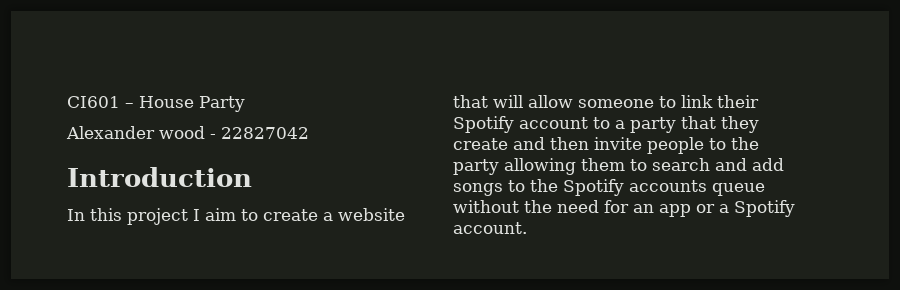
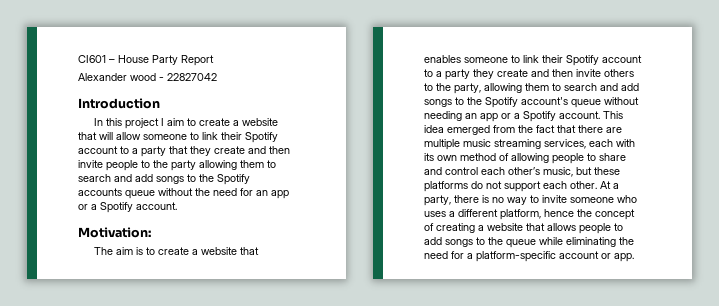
(245, 104) none -> [181,55,214,66] Report
(527, 228) none -> [78,227,151,238] [93,247,259,255] [424,55,642,66] [424,69,634,80] [424,83,639,94] [424,97,639,108] [424,111,623,122] [424,125,622,135] [424,139,635,150] [424,153,626,164] [424,167,620,177] [424,181,619,192] [424,195,637,206] [424,209,635,220] [424,223,623,234] [424,237,634,248] [424,251,634,262] // Motivation: // The aim is to create a website that enables someone to link their Spotify account to a party they create and then invite others to the party, allowing them to search and add songs to the Spotify account's queue without needing an app or a Spotify account. This idea emerged from the fact that there are multiple music streaming services, each with its own method of allowing people to share and control each other’s music, but these platforms do not support each other. At a party, there is no way to invite someone who uses a different platform, hence the concept of creating a website that allows people to add songs to the queue while eliminating the need for a platform-specific account or app.

